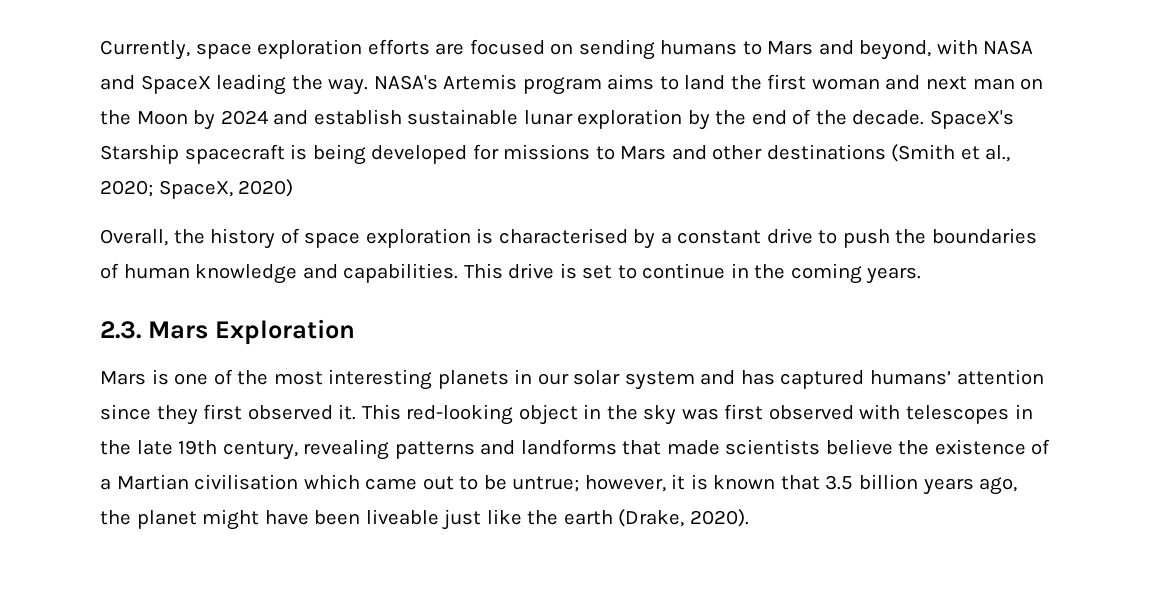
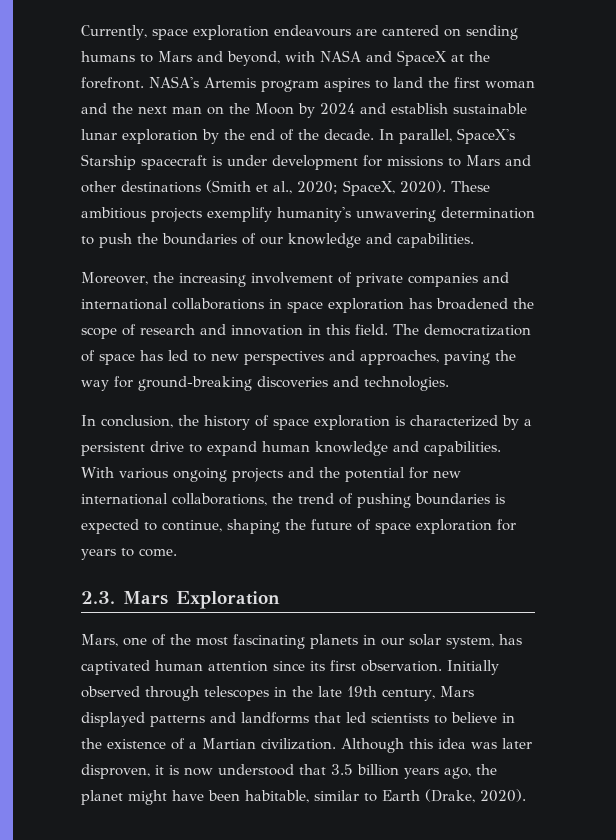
[367,39,545,55] efforts are focused -> [273,25,439,37] endeavours are cantered
[216,74,369,95] leading the way. -> [451,51,490,62] [81,77,144,89] at the forefront.
[607,74,655,90] aims -> [324,78,370,92] aspires
(921, 82) none -> [112,103,133,114] the
(925, 117) none -> [379,129,452,144] In parallel,
[312,144,468,165] being developed -> [227,155,358,170] under development
[238,179,294,197] [100,229,168,246] 2020) // Overall, -> [400,180,490,193] [81,207,535,222] [81,233,474,248] [81,272,509,287] [81,298,534,313] [81,324,531,339] [81,350,516,365] [81,376,449,391] [81,415,173,428] 2020). These ambitious projects exemplify humanity's unwavering determination to push the boundaries of our knowledge and capabilities. // Moreover, the increasing involvement of private companies and international collaborations in space exploration has broadened the scope of research and innovation in this field. The democratization of space has led to new perspectives and approaches, paving the way for ground-breaking discoveries and technologies. // In conclusion,
[498,228,628,244] characterised -> [410,415,498,427] characterized
[677,230,762,244] constant -> [81,442,145,456] persistent
[842,228,1038,248] [100,263,922,284] push the boundaries of human knowledge and capabilities. This drive is set to continue in the coming years. -> [207,441,501,456] [81,467,461,482] [81,493,505,508] [81,519,516,534] [81,548,177,560] expand human knowledge and capabilities. With various ongoing projects and the potential for new international collaborations, the trend of pushing boundaries is expected to continue, shaping the future of space exploration for years to come.
[100,369,169,385] Mars is -> [81,634,118,647] Mars,
[328,369,433,390] interesting -> [233,634,305,649] fascinating
[624,369,1044,390] [100,404,901,425] system and has captured humans’ attention since they first observed it. This red-looking object in the sky was first observed with -> [446,634,522,649] [81,660,499,675] [81,686,199,701] system, has captivated human attention since its first observation. Initially observed through
[303,439,390,460] revealing -> [439,686,474,697] [81,712,145,727] Mars displayed
[666,439,893,455] made scientists believe -> [346,712,515,724] led scientists to believe in
[194,474,776,492] civilisation which came out to be untrue; however, it is known -> [261,738,532,753] [81,764,294,779] civilization. Although this idea was later disproven, it is now understood
[365,509,613,530] liveable just like the earth -> [245,790,420,803] habitable, similar to Earth

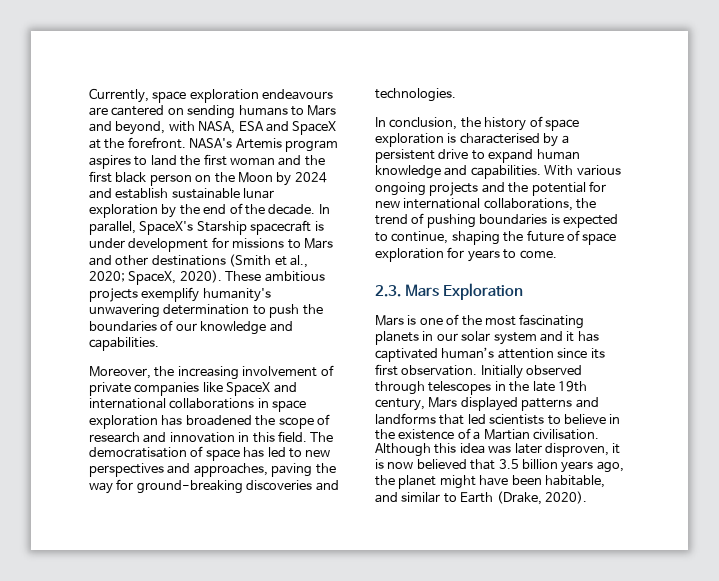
[320,50,361,62] NASA -> [198,121,264,134] NASA, ESA
[138,106,202,114] next man -> [89,171,192,186] first black person
(478, 280) none -> [202,382,271,396] like SpaceX
[424,324,531,336] democratization -> [89,447,187,458] democratisation
[410,415,498,427] characterized -> [459,133,540,144] characterised
[81,634,118,647] Mars, -> [375,315,417,326] Mars is
[446,637,494,649] system, -> [493,331,575,345] system and it
[155,660,203,671] human -> [441,347,495,359] human’s
[261,738,336,750] civilization. -> [532,429,599,440] civilisation.
[218,764,294,776] understood -> [416,459,467,469] believed
(309, 796) none -> [375,492,398,503] and

